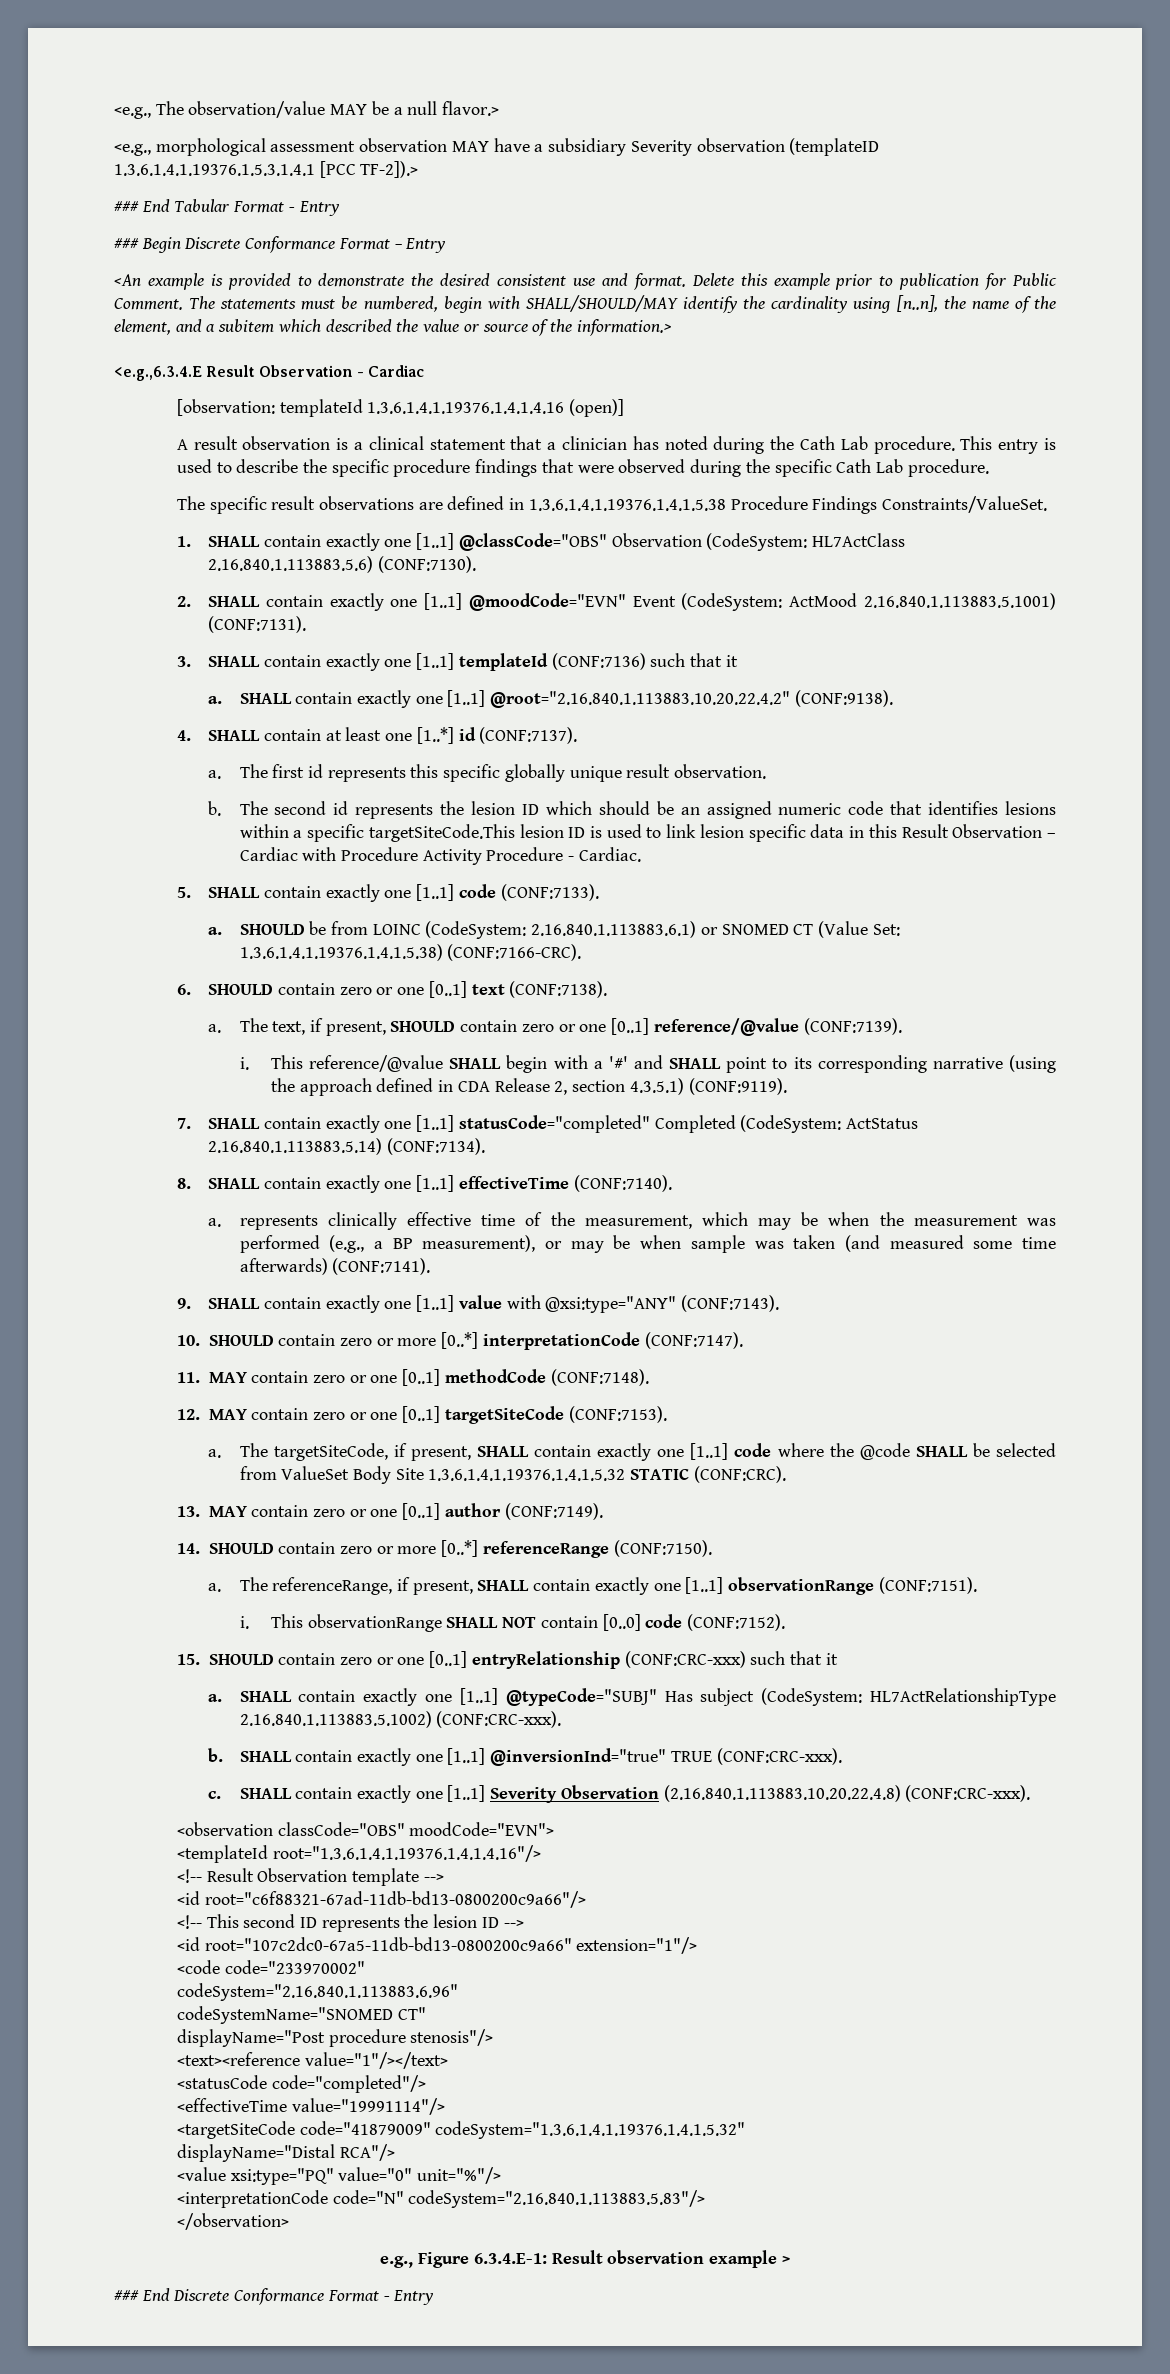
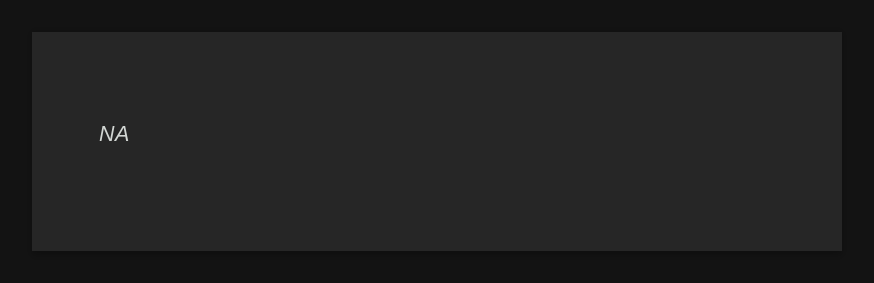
[114,101,500,119] [114,138,880,156] [114,161,419,178] [114,199,340,216] [114,236,447,253] [114,273,1058,290] [114,295,1056,313] [114,319,672,336] [114,365,424,381] [176,399,624,417] [176,436,1057,454] [176,459,989,477] [176,496,1048,514] [176,533,905,551] [208,556,476,573] [176,593,1056,611] [208,616,307,633] [176,653,738,671] [208,690,893,708] [176,727,578,744] [208,764,767,782] [208,801,1056,819] [239,824,1056,842] [239,847,641,865] [176,884,599,902] [208,921,900,939] [239,944,582,961] [176,981,608,998] [208,1018,902,1036] [239,1055,1056,1073] [270,1078,787,1096] [176,1115,918,1133] [208,1138,485,1155] [176,1175,672,1193] [208,1212,1057,1230] [239,1235,1056,1253] [239,1258,431,1275] [176,1295,779,1313] [176,1332,743,1350] [176,1369,649,1386] [176,1406,667,1424] [208,1443,1057,1461] [239,1466,786,1484] [176,1503,603,1520] [176,1540,712,1558] [208,1577,977,1595] [239,1614,786,1632] [176,1651,838,1669] [208,1688,1057,1706] [239,1711,562,1728] [208,1748,842,1766] [208,1785,1031,1803] [176,1822,555,1836] [176,1845,541,1863] [176,1868,444,1886] [176,1891,586,1908] [176,1914,524,1932] [176,1937,698,1954] [176,1960,365,1974] [176,1983,458,2001] [176,2006,426,2024] [176,2029,494,2047] [176,2052,448,2069] [176,2075,426,2093] [176,2098,445,2115] [176,2121,746,2139] [176,2144,395,2162] [176,2167,501,2185] [176,2190,706,2208] [176,2213,289,2230] [380,2250,790,2268] [114,2288,435,2305] <e.g., The observation/value MAY be a null flavor.> // <e.g., morphological assessment observation MAY have a subsidiary Severity observation (templateID 1.3.6.1.4.1.19376.1.5.3.1.4.1 [PCC TF-2]).> // ### End Tabular Format - Entry // ### Begin Discrete Conformance Format – Entry // <An example is provided to demonstrate the desired consistent use and format. Delete this example prior to publication for Public Comment. The statements must be numbered, begin with SHALL/SHOULD/MAY identify the cardinality using [n..n], the name of the element, and a subitem which described the value or source of the information.> // <e.g.,6.3.4.E Result Observation - Cardiac // [observation: templateId 1.3.6.1.4.1.19376.1.4.1.4.16 (open)] // A result observation is a clinical statement that a clinician has noted during the Cath Lab procedure. This entry is used to describe the specific procedure findings that were observed during the specific Cath Lab procedure. // The specific result observations are defined in 1.3.6.1.4.1.19376.1.4.1.5.38 Procedure Findings Constraints/ValueSet. // 1. SHALL contain exactly one [1..1] @classCode="OBS" Observation (CodeSystem: HL7ActClass 2.16.840.1.113883.5.6) (CONF:7130). // 2. SHALL contain exactly one [1..1] @moodCode="EVN" Event (CodeSystem: ActMood 2.16.840.1.113883.5.1001) (CONF:7131). // 3. SHALL contain exactly one [1..1] templateId (CONF:7136) such that it // a. SHALL contain exactly one [1..1] @root="2.16.840.1.113883.10.20.22.4.2" (CONF:9138). // 4. SHALL contain at least one [1..*] id (CONF:7137). // a. The first id represents this specific globally unique result observation. // b. The second id represents the lesion ID which should be an assigned numeric code that identifies lesions within a specific targetSiteCode.This lesion ID is used to link lesion specific data in this Result Observation – Cardiac with Procedure Activity Procedure - Cardiac. // 5. SHALL contain exactly one [1..1] code (CONF:7133). // a. SHOULD be from LOINC (CodeSystem: 2.16.840.1.113883.6.1) or SNOMED CT (Value Set: 1.3.6.1.4.1.19376.1.4.1.5.38) (CONF:7166-CRC). // 6. SHOULD contain zero or one [0..1] text (CONF:7138). // a. The text, if present, SHOULD contain zero or one [0..1] reference/@value (CONF:7139). // i. This reference/@value SHALL begin with a '#' and SHALL point to its corresponding narrative (using the approach defined in CDA Release 2, section 4.3.5.1) (CONF:9119). // 7. SHALL contain exactly one [1..1] statusCode="completed" Completed (CodeSystem: ActStatus 2.16.840.1.113883.5.14) (CONF:7134). // 8. SHALL contain exactly one [1..1] effectiveTime (CONF:7140). // a. represents clinically effective time of the measurement, which may be when the measurement was performed (e.g., a BP measurement), or may be when sample was taken (and measured some time afterwards) (CONF:7141). // 9. SHALL contain exactly one [1..1] value with @xsi:type="ANY" (CONF:7143). // 10. SHOULD contain zero or more [0..*] interpretationCode (CONF:7147). // 11. MAY contain zero or one [0..1] methodCode (CONF:7148). // 12. MAY contain zero or one [0..1] targetSiteCode (CONF:7153). // a. The targetSiteCode, if present, SHALL contain exactly one [1..1] code where the @code SHALL be selected from ValueSet Body Site 1.3.6.1.4.1.19376.1.4.1.5.32 STATIC (CONF:CRC). // 13. MAY contain zero or one [0..1] author (CONF:7149). // 14. SHOULD contain zero or more [0..*] referenceRange (CONF:7150). // a. The referenceRange, if present, SHALL contain exactly one [1..1] observationRange (CONF:7151). // i. This observationRange SHALL NOT contain [0..0] code (CONF:7152). // 15. SHOULD contain zero or one [0..1] entryRelationship (CONF:CRC-xxx) such that it // a. SHALL contain exactly one [1..1] @typeCode="SUBJ" Has subject (CodeSystem: HL7ActRelationshipType 2.16.840.1.113883.5.1002) (CONF:CRC-xxx). // b. SHALL contain exactly one [1..1] @inversionInd="true" TRUE (CONF:CRC-xxx). // c. SHALL contain exactly one [1..1] Severity Observation (2.16.840.1.113883.10.20.22.4.8) (CONF:CRC-xxx). // <observation classCode="OBS" moodCode="EVN"> // <templateId root="1.3.6.1.4.1.19376.1.4.1.4.16"/> // <!-- Result Observation template --> // <id root="c6f88321-67ad-11db-bd13-0800200c9a66"/> // <!-- This second ID represents the lesion ID --> // <id root="107c2dc0-67a5-11db-bd13-0800200c9a66" extension="1"/> // <code code="233970002" // codeSystem="2.16.840.1.113883.6.96" // codeSystemName="SNOMED CT" // displayName="Post procedure stenosis"/> // <text><reference value="1"/></text> // <statusCode code="completed"/> // <effectiveTime value="19991114"/> // <targetSiteCode code="41879009" codeSystem="1.3.6.1.4.1.19376.1.4.1.5.32" // displayName="Distal RCA"/> // <value xsi:type="PQ" value="0" unit="%"/> // <interpretationCode code="N" codeSystem="2.16.840.1.113883.5.83"/> // </observation> // e.g., Figure 6.3.4.E-1: Result observation example > // ### End Discrete Conformance Format - Entry -> [99,126,129,141] NA

